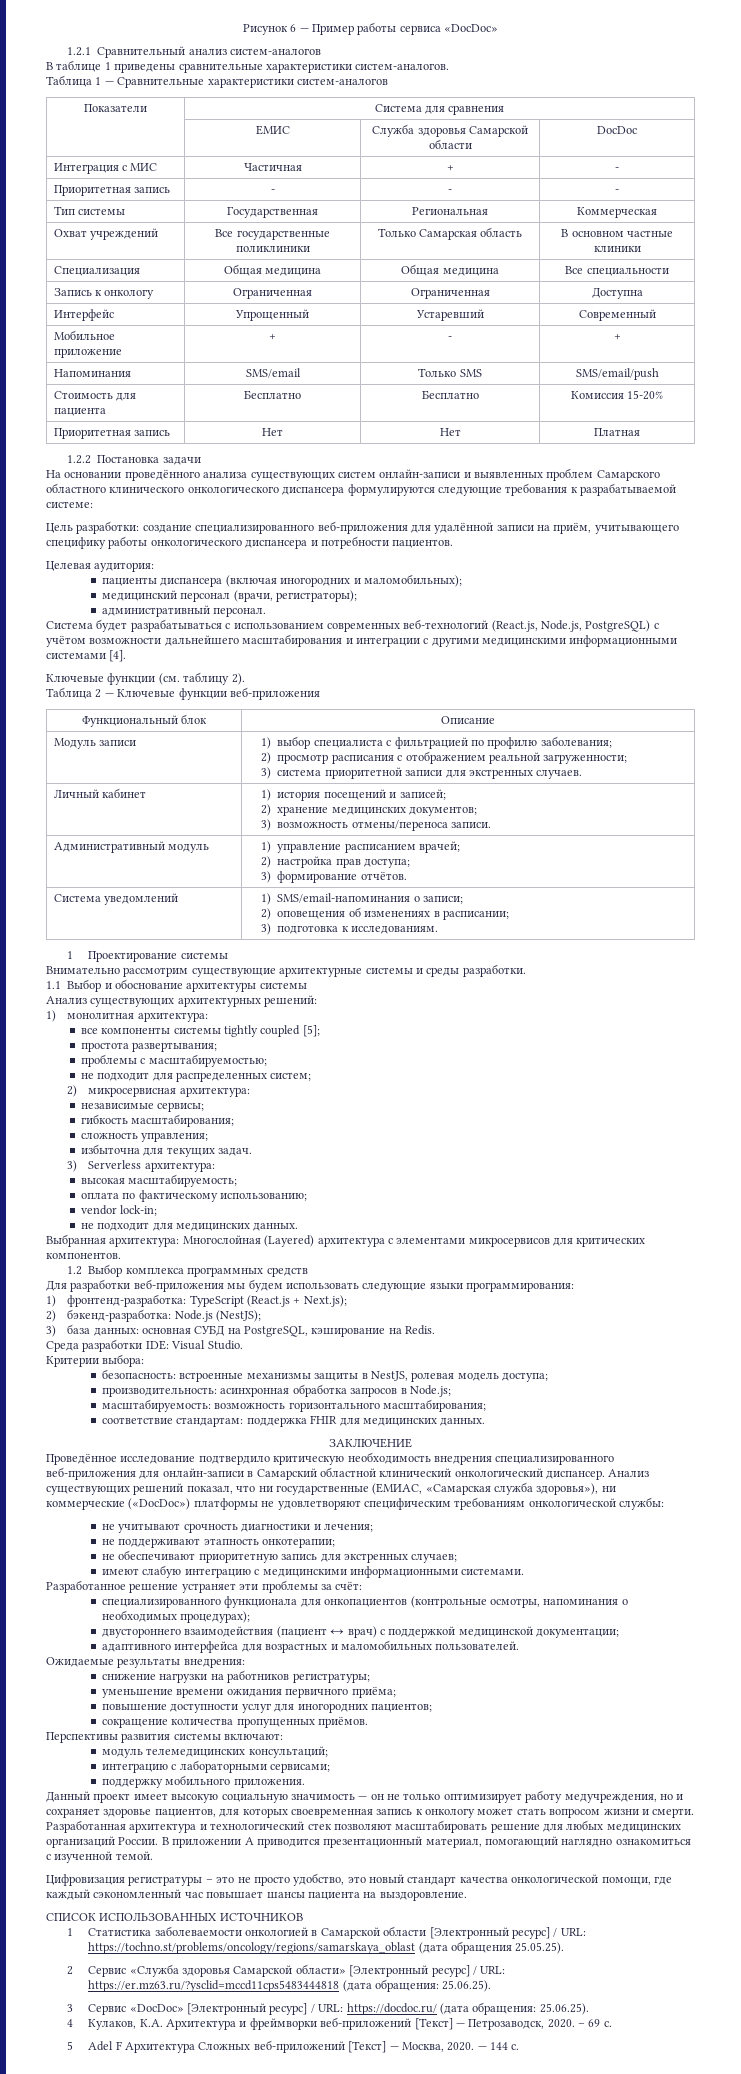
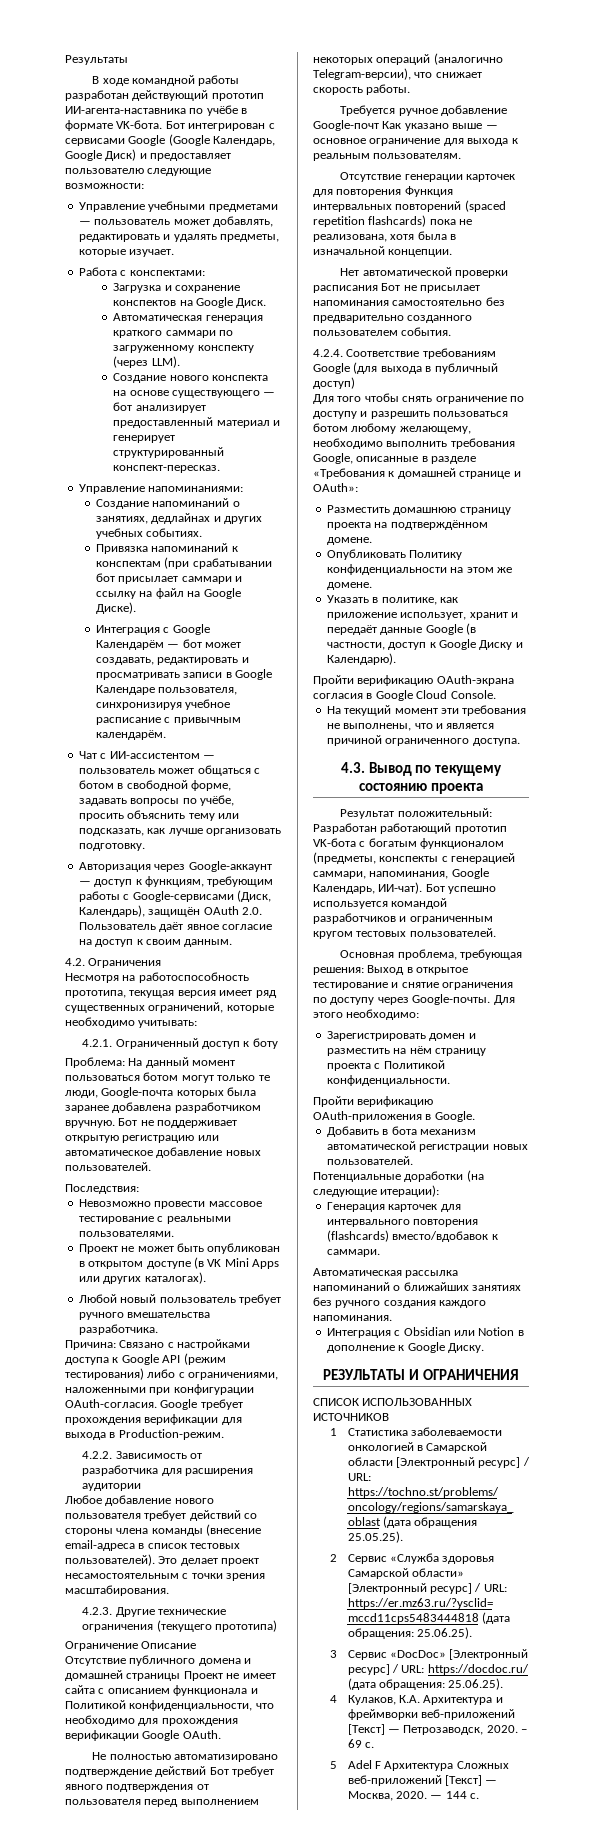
[242,22,499,35] [67,46,322,58] [46,60,450,73] [46,75,388,88] [84,104,147,112] [374,104,505,115] [255,125,290,135] [372,124,528,137] [428,139,472,149] [597,126,637,134] [53,163,158,174] [243,163,302,171] [446,165,454,171] [615,167,619,171] [53,185,170,196] [270,189,275,193] [448,189,452,193] [615,189,619,193] [53,206,125,215] [227,207,318,218] [412,207,488,215] [577,207,657,218] [53,228,158,240] [215,229,330,240] [235,246,310,252] [377,227,523,240] [561,229,673,237] [593,246,641,252] [53,266,140,276] [223,264,322,276] [401,264,499,276] [565,266,669,276] [53,288,155,299] [233,288,312,299] [410,288,490,299] [591,287,643,299] [53,309,114,321] [235,309,309,321] [415,309,484,321] [578,309,656,321] [53,330,115,340] [53,348,122,358] [269,334,276,340] [448,336,452,340] [613,334,621,340] [53,369,131,377] [245,368,301,378] [418,368,482,377] [575,368,659,380] [53,391,136,401] [53,407,106,416] [244,390,301,399] [421,390,479,399] [570,390,664,400] [53,428,170,439] [262,428,283,436] [439,428,461,436] [594,428,640,436] [67,455,201,465] [46,468,660,481] [46,483,676,496] [46,501,93,508] [46,521,679,534] [46,536,454,549] [46,561,155,572] [102,574,462,587] [102,590,358,602] [102,605,267,617] [46,619,659,632] [46,634,678,647] [46,650,127,662] [46,672,245,685] [46,687,320,700] [81,714,208,727] [441,716,495,724] [53,738,136,749] [261,736,612,749] [261,751,628,764] [261,767,583,779] [53,788,146,798] [261,789,446,801] [261,804,478,816] [261,819,492,831] [53,841,209,853] [261,841,461,853] [261,856,411,868] [261,871,407,883] [53,893,178,905] [261,893,464,905] [261,907,509,920] [261,923,439,935] [67,951,228,962] [46,964,526,977] [46,979,307,992] [46,995,318,1007] [46,1010,208,1022] [80,1025,320,1037] [80,1042,218,1052] [80,1054,267,1067] [80,1072,312,1082] [67,1085,250,1097] [80,1102,205,1112] [80,1114,235,1127] [80,1132,209,1142] [80,1144,253,1157] [67,1160,215,1172] [80,1174,238,1187] [80,1190,308,1202] [80,1205,158,1216] [80,1222,299,1231] [46,1234,646,1247] [46,1252,121,1259] [67,1264,308,1277] [46,1279,574,1292] [46,1294,347,1307] [46,1309,261,1322] [46,1324,436,1337] [46,1339,243,1352] [46,1354,145,1367] [102,1369,549,1382] [102,1384,451,1397] [102,1399,487,1412] [102,1415,486,1427] [329,1438,412,1448] [46,1452,615,1465] [46,1467,650,1480] [46,1482,616,1495] [46,1497,664,1510] [102,1523,373,1533] [102,1538,336,1548] [102,1550,458,1563] [102,1565,525,1578] [46,1580,363,1593] [102,1596,628,1608] [102,1610,251,1623] [102,1626,620,1638] [102,1640,520,1653] [46,1657,245,1668] [102,1670,370,1683] [102,1686,396,1698] [102,1703,432,1713] [102,1716,369,1728] [46,1732,284,1743] [102,1746,328,1758] [102,1760,331,1773] [102,1775,305,1788] [46,1790,684,1803] [46,1808,695,1818] [46,1820,681,1833] [46,1836,691,1848] [46,1851,153,1863] [46,1873,672,1886] [46,1889,467,1901] Рисунок 6 — Пример работы сервиса «DocDoc» // 1.2.1 Сравнительный анализ систем-аналогов // В таблице 1 приведены сравнительные характеристики систем-аналогов. // Таблица 1 — Сравнительные характеристики систем-аналогов // Показатели | Система для сравнения // | ЕМИС | Служба здоровья Самарской области | DocDoc // Интеграция с МИС | Частичная | + | - // Приоритетная запись | - | - | - // Тип системы | Государственная | Региональная | Коммерческая // Охват учреждений | Все государственные поликлиники | Только Самарская область | В основном частные клиники // Специализация | Общая медицина | Общая медицина | Все специальности // Запись к онкологу | Ограниченная | Ограниченная | Доступна // Интерфейс | Упрощенный | Устаревший | Современный // Мобильное приложение | + | - | + // Напоминания | SMS/email | Только SMS | SMS/email/push // Стоимость для пациента | Бесплатно | Бесплатно | Комиссия 15-20% // Приоритетная запись | Нет | Нет | Платная // 1.2.2 Постановка задачи // На основании проведённого анализа существующих систем онлайн-записи и выявленных проблем Самарского областного клинического онкологического диспансера формулируются следующие требования к разрабатываемой системе: // Цель разработки: создание специализированного веб-приложения для удалённой записи на приём, учитывающего специфику работы онкологического диспансера и потребности пациентов. // Целевая аудитория: // пациенты диспансера (включая иногородних и маломобильных); // медицинский персонал (врачи, регистраторы); // административный персонал. // Система будет разрабатываться с использованием современных веб-технологий (React.js, Node.js, PostgreSQL) с учётом возможности дальнейшего масштабирования и интеграции с другими медицинскими информационными системами [4]. // Ключевые функции (см. таблицу 2). // Таблица 2 — Ключевые функции веб-приложения // Функциональный блок | Описание // Модуль записи | 1) выбор специалиста с фильтрацией по профилю заболевания; // 2) просмотр расписания с отображением реальной загруженности; // 3) система приоритетной записи для экстренных случаев. // Личный кабинет | 1) история посещений и записей; // 2) хранение медицинских документов; // 3) возможность отмены/переноса записи. // Административный модуль | 1) управление расписанием врачей; // 2) настройка прав доступа; // 3) формирование отчётов. // Система уведомлений | 1) SMS/email-напоминания о записи; // 2) оповещения об изменениях в расписании; // 3) подготовка к исследованиям. // 1 Проектирование системы // Внимательно рассмотрим существующие архитектурные системы и среды разработки. // 1.1 Выбор и обоснование архитектуры системы // Анализ существующих архитектурных решений: // 1) монолитная архитектура: // все компоненты системы tightly coupled [5]; // простота развертывания; // проблемы с масштабируемостью; // не подходит для распределенных систем; // 2) микросервисная архитектура: // независимые сервисы; // гибкость масштабирования; // сложность управления; // избыточна для текущих задач. // 3) Serverless архитектура: // высокая масштабируемость; // оплата по фактическому использованию; // vendor lock-in; // не подходит для медицинских данных. // Выбранная архитектура: Многослойная (Layered) архитектура с элементами микросервисов для критических компонентов. // 1.2 Выбор комплекса программных средств // Для разработки веб-приложения мы будем использовать следующие языки программирования: // 1) фронтенд-разработка: TypeScript (React.js + Next.js); // 2) бэкенд-разработка: Node.js (NestJS); // 3) база данных: основная СУБД на PostgreSQL, кэширование на Redis. // Среда разработки IDE: Visual Studio. // Критерии выбора: // безопасность: встроенные механизмы защиты в NestJS, ролевая модель доступа; // производительность: асинхронная обработка запросов в Node.js; // масштабируемость: возможность горизонтального масштабирования; // соответствие стандартам: поддержка FHIR для медицинских данных. // ЗАКЛЮЧЕНИЕ // Проведённое исследование подтвердило критическую необходимость внедрения специализированного веб-приложения для онлайн-записи в Самарский областной клинический онкологический диспансер. Анализ существующих решений показал, что ни государственные (ЕМИАС, «Самарская служба здоровья»), ни коммерческие («DocDoc») платформы не удовлетворяют специфическим требованиям онкологической службы: // не учитывают срочность диагностики и лечения; // не поддерживают этапность онкотерапии; // не обеспечивают приоритетную запись для экстренных случаев; // имеют слабую интеграцию с медицинскими информационными системами. // Разработанное решение устраняет эти проблемы за счёт: // специализированного функционала для онкопациентов (контрольные осмотры, напоминания о необходимых процедурах); // двустороннего взаимодействия (пациент ↔ врач) с поддержкой медицинской документации; // адаптивного интерфейса для возрастных и маломобильных пользователей. // Ожидаемые результаты внедрения: // снижение нагрузки на работников регистратуры; // уменьшение времени ожидания первичного приёма; // повышение доступности услуг для иногородних пациентов; // сокращение количества пропущенных приёмов. // Перспективы развития системы включают: // модуль телемедицинских консультаций; // интеграцию с лабораторными сервисами; // поддержку мобильного приложения. // Данный проект имеет высокую социальную значимость — он не только оптимизирует работу медучреждения, но и сохраняет здоровье пациентов, для которых своевременная запись к онкологу может стать вопросом жизни и смерти. Разработанная архитектура и технологический стек позволяют масштабировать решение для любых медицинских организаций России. В приложении А приводится презентационный материал, помогающий наглядно ознакомиться с изученной темой. // Цифровизация регистратуры – это не просто удобство, это новый стандарт качества онкологической помощи, где каждый сэкономленный час повышает шансы пациента на выздоровление. -> [65,55,128,65] [92,75,240,86] [65,90,264,101] [65,105,248,116] [65,120,275,131] [65,134,276,146] [65,149,232,161] [65,168,212,176] [65,183,144,189] [78,201,278,212] [78,216,273,227] [78,234,279,242] [78,249,175,257] [78,267,205,276] [113,283,240,293] [113,297,267,308] [113,313,263,323] [113,330,233,338] [113,345,254,353] [113,356,180,368] [113,373,268,383] [113,390,276,398] [113,402,206,413] [113,417,280,428] [113,435,176,443] [113,447,225,458] [113,465,221,473] [78,484,244,494] [95,498,240,509] [95,513,263,524] [95,528,203,539] [95,543,238,554] [95,557,272,569] [95,573,243,584] [95,588,241,599] [95,602,136,614] [95,624,210,635] [95,639,242,650] [95,657,249,665] [95,669,273,680] [95,685,238,695] [95,699,231,710] [95,717,241,725] [95,730,166,740] [78,751,215,759] [78,765,260,776] [78,780,231,791] [78,795,234,806] [78,810,239,821] [78,828,281,836] [78,843,145,851] [78,861,272,872] [78,876,274,887] [78,890,271,902] [78,905,262,917] [78,922,272,932] [78,939,233,947] [65,958,162,968] [65,972,249,983] [65,990,277,998] [65,1002,274,1013] [65,1017,198,1028] [82,1038,278,1049] [65,1057,236,1068] [65,1072,270,1083] [65,1087,257,1098] [65,1102,261,1113] [65,1118,238,1128] [65,1135,219,1143] [65,1147,261,1158] [65,1162,151,1171] [65,1184,139,1194] [78,1199,262,1209] [78,1216,231,1224] [78,1231,174,1237] [78,1243,281,1254] [78,1257,279,1269] [78,1272,206,1284] [78,1294,281,1305] [78,1312,211,1320] [78,1324,158,1335] [65,1339,251,1350] [65,1353,226,1365] [65,1368,279,1380] [65,1384,254,1395] [65,1399,243,1410] [65,1414,242,1425] [65,1429,224,1440] [82,1451,202,1459] [82,1465,253,1476] [82,1483,142,1491] [65,1495,214,1506] [65,1510,258,1521] [65,1524,262,1536] [65,1540,241,1551] [65,1554,260,1566] [65,1573,266,1581] [65,1585,169,1596] [82,1607,226,1617] [82,1620,277,1632] [65,1641,197,1651] [65,1655,252,1666] [65,1670,276,1681] [65,1685,258,1696] [65,1700,274,1711] [65,1715,238,1726] [65,1730,221,1741] [92,1752,278,1762] [65,1766,275,1777] [65,1784,209,1792] [65,1799,259,1807] [313,53,503,65] [313,68,482,80] [313,84,411,95] [340,105,507,116] [313,120,498,131] [313,138,518,146] [313,153,462,161] [340,172,515,182] [313,186,453,197] [313,200,506,212] [313,215,473,227] [313,231,457,242] [313,246,453,257] [340,267,508,278] [313,283,481,293] [313,297,505,306] [313,315,473,323] [313,327,452,336] [313,348,496,359] [313,362,498,374] [313,377,355,389] [313,393,524,404] [313,411,509,419] [313,423,471,434] [313,438,515,449] [313,453,477,464] [313,468,521,479] [313,483,358,492] [326,505,511,515] [326,520,488,530] [326,537,372,545] [326,549,463,560] [326,564,512,575] [326,582,372,590] [326,595,458,605] [326,612,518,620] [326,623,476,635] [326,639,523,650] [326,653,396,665] [313,675,514,686] [313,690,496,701] [326,705,527,716] [326,723,495,731] [326,735,520,746] [340,762,503,776] [359,783,483,794] [340,808,492,819] [313,823,507,834] [313,838,505,849] [313,852,516,864] [313,868,489,879] [313,882,497,894] [313,898,448,909] [313,913,493,924] [313,928,496,939] [340,949,522,960] [313,965,469,975] [313,982,514,990] [313,994,515,1005] [313,1009,420,1020] [326,1031,476,1041] [326,1046,486,1056] [326,1060,445,1071] [326,1075,450,1086] [313,1096,434,1107] [313,1111,475,1122] [326,1126,476,1137] [326,1141,528,1152] [326,1156,413,1165] [313,1170,484,1182] [313,1185,440,1197] [326,1202,461,1212] [326,1219,479,1227] [326,1230,498,1242] [326,1249,380,1257] [313,1268,459,1278] [313,1282,522,1291] [313,1297,487,1308] [313,1315,392,1321] [326,1327,524,1338] [326,1342,484,1353] [323,1369,519,1380] Результаты // В ходе командной работы разработан действующий прототип ИИ-агента-наставника по учёбе в формате VK-бота. Бот интегрирован с сервисами Google (Google Календарь, Google Диск) и предоставляет пользователю следующие возможности: // Управление учебными предметами — пользователь может добавлять, редактировать и удалять предметы, которые изучает. // Работа с конспектами: // Загрузка и сохранение конспектов на Google Диск. // Автоматическая генерация краткого саммари по загруженному конспекту (через LLM). // Создание нового конспекта на основе существующего — бот анализирует предоставленный материал и генерирует структурированный конспект-пересказ. // Управление напоминаниями: // Создание напоминаний о занятиях, дедлайнах и других учебных событиях. // Привязка напоминаний к конспектам (при срабатывании бот присылает саммари и ссылку на файл на Google Диске). // Интеграция с Google Календарём — бот может создавать, редактировать и просматривать записи в Google Календаре пользователя, синхронизируя учебное расписание с привычным календарём. // Чат с ИИ-ассистентом — пользователь может общаться с ботом в свободной форме, задавать вопросы по учёбе, просить объяснить тему или подсказать, как лучше организовать подготовку. // Авторизация через Google-аккаунт — доступ к функциям, требующим работы с Google-сервисами (Диск, Календарь), защищён OAuth 2.0. Пользователь даёт явное согласие на доступ к своим данным. // 4.2. Ограничения // Несмотря на работоспособность прототипа, текущая версия имеет ряд существенных ограничений, которые необходимо учитывать: // 4.2.1. Ограниченный доступ к боту // Проблема: На данный момент пользоваться ботом могут только те люди, Google-почта которых была заранее добавлена разработчиком вручную. Бот не поддерживает открытую регистрацию или автоматическое добавление новых пользователей. // Последствия: // Невозможно провести массовое тестирование с реальными пользователями. // Проект не может быть опубликован в открытом доступе (в VK Mini Apps или других каталогах). // Любой новый пользователь требует ручного вмешательства разработчика. // Причина: Связано с настройками доступа к Google API (режим тестирования) либо с ограничениями, наложенными при конфигурации OAuth-согласия. Google требует прохождения верификации для выхода в Production-режим. // 4.2.2. Зависимость от разработчика для расширения аудитории // Любое добавление нового пользователя требует действий со стороны члена команды (внесение email-адреса в список тестовых пользователей). Это делает проект несамостоятельным с точки зрения масштабирования. // 4.2.3. Другие технические ограничения (текущего прототипа) // Ограничение Описание // Отсутствие публичного домена и домашней страницы Проект не имеет сайта с описанием функционала и Политикой конфиденциальности, что необходимо для прохождения верификации Google OAuth. // Не полностью автоматизировано подтверждение действий Бот требует явного подтверждения от пользователя перед выполнением некоторых операций (аналогично Telegram-версии), что снижает скорость работы. // Требуется ручное добавление Google-почт Как указано выше — основное ограничение для выхода к реальным пользователям. // Отсутствие генерации карточек для повторения Функция интервальных повторений (spaced repetition flashcards) пока не реализована, хотя была в изначальной концепции. // Нет автоматической проверки расписания Бот не присылает напоминания самостоятельно без предварительно созданного пользователем события. // 4.2.4. Соответствие требованиям Google (для выхода в публичный доступ) // Для того чтобы снять ограничение по доступу и разрешить пользоваться ботом любому желающему, необходимо выполнить требования Google, описанные в разделе «Требования к домашней странице и OAuth»: // Разместить домашнюю страницу проекта на подтверждённом домене. // Опубликовать Политику конфиденциальности на этом же домене. // Указать в политике, как приложение использует, хранит и передаёт данные Google (в частности, доступ к Google Диску и Календарю). // Пройти верификацию OAuth-экрана согласия в Google Cloud Console. // На текущий момент эти требования не выполнены, что и является причиной ограниченного доступа. // 4.3. Вывод по текущему состоянию проекта // Результат положительный: Разработан работающий прототип VK-бота с богатым функционалом (предметы, конспекты с генерацией саммари, напоминания, Google Календарь, ИИ-чат). Бот успешно используется командой разработчиков и ограниченным кругом тестовых пользователей. // Основная проблема, требующая решения: Выход в открытое тестирование и снятие ограничения по доступу через Google-почты. Для этого необходимо: // Зарегистрировать домен и разместить на нём страницу проекта с Политикой конфиденциальности. // Пройти верификацию OAuth-приложения в Google. // Добавить в бота механизм автоматической регистрации новых пользователей. // Потенциальные доработки (на следующие итерации): // Генерация карточек для интервального повторения (flashcards) вместо/вдобавок к саммари. // Автоматическая рассылка напоминаний о ближайших занятиях без ручного создания каждого напоминания. // Интеграция с Obsidian или Notion в дополнение к Google Диску. // РЕЗУЛЬТАТЫ И ОГРАНИЧЕНИЯ

